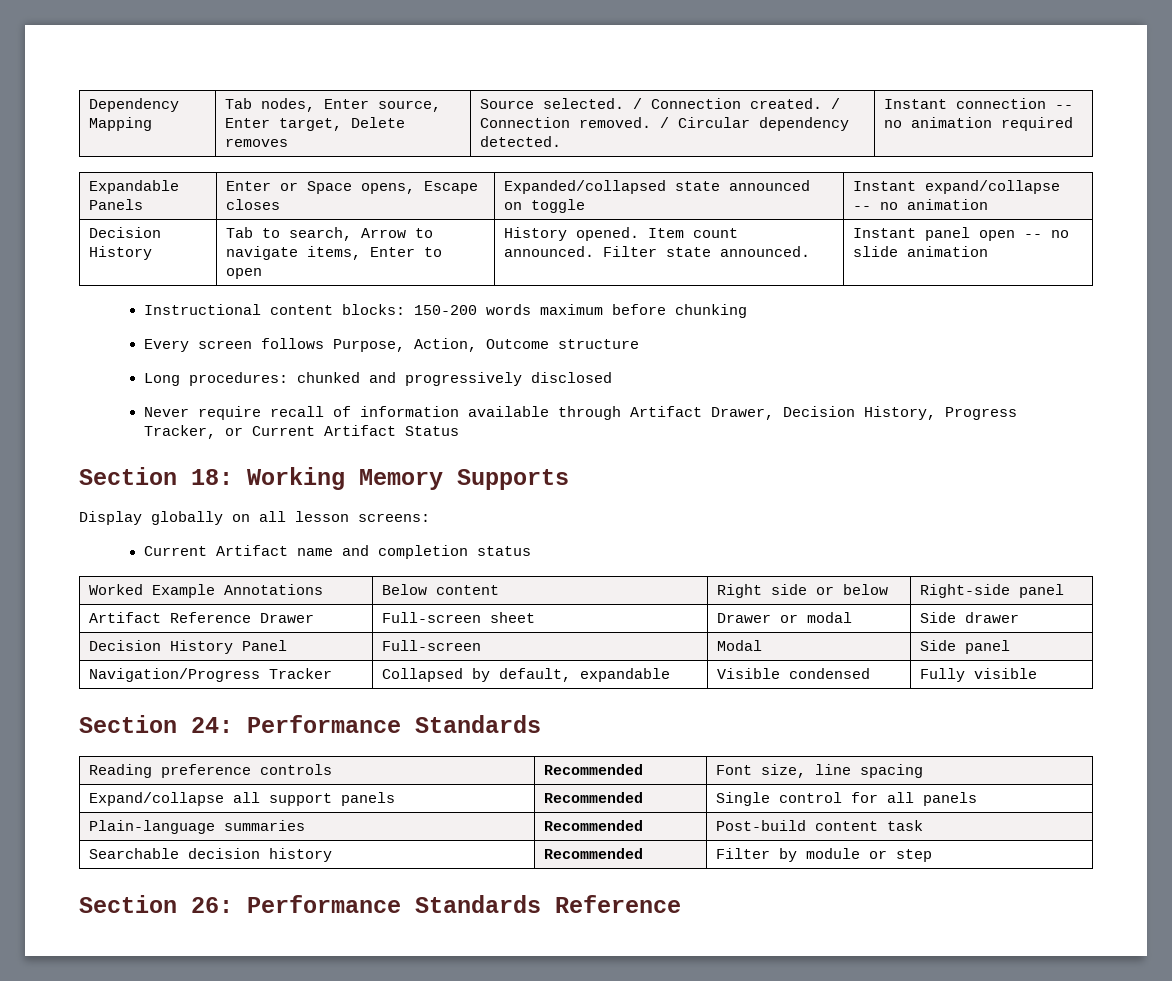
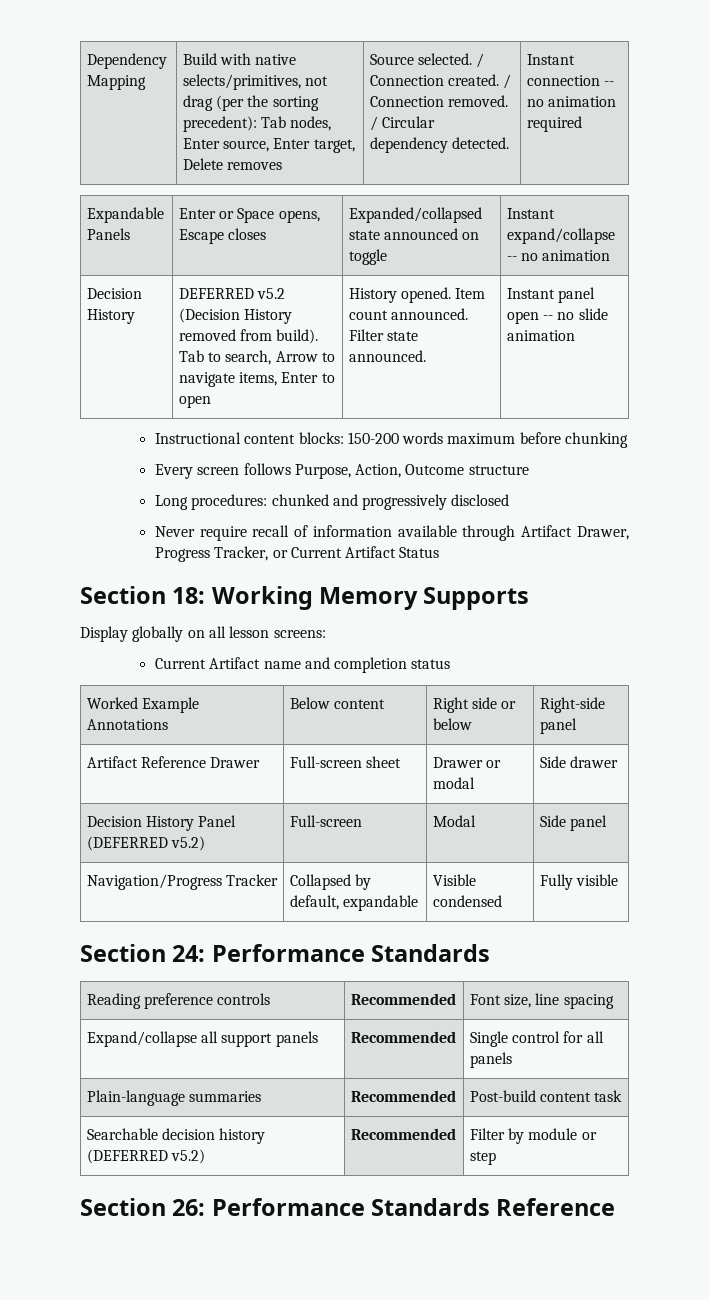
(152, 124) none -> [182,53,297,65] [182,74,328,90] [182,95,319,111] [182,116,257,132] Build with native selects/primitives, not drag (per the sorting precedent):
(152, 253) none -> [178,288,285,299] [178,308,292,324] [178,329,319,344] DEFERRED v5.2 (Decision History removed from build).
[782,406,936,420] Decision History, -> (629, 533) none
(287, 645) none -> [86,836,205,851] (DEFERRED v5.2)
(332, 855) none -> [86,1149,205,1164] (DEFERRED v5.2)

